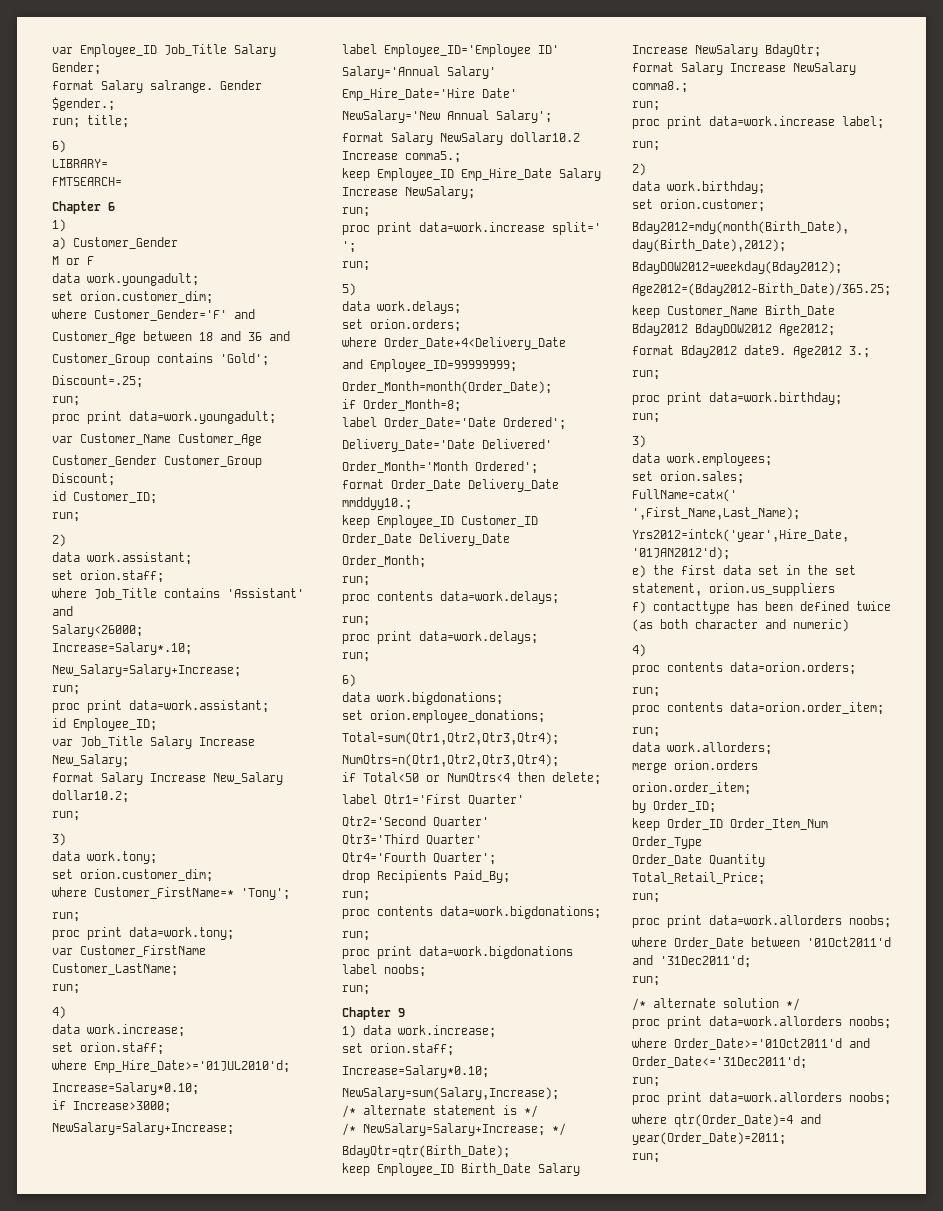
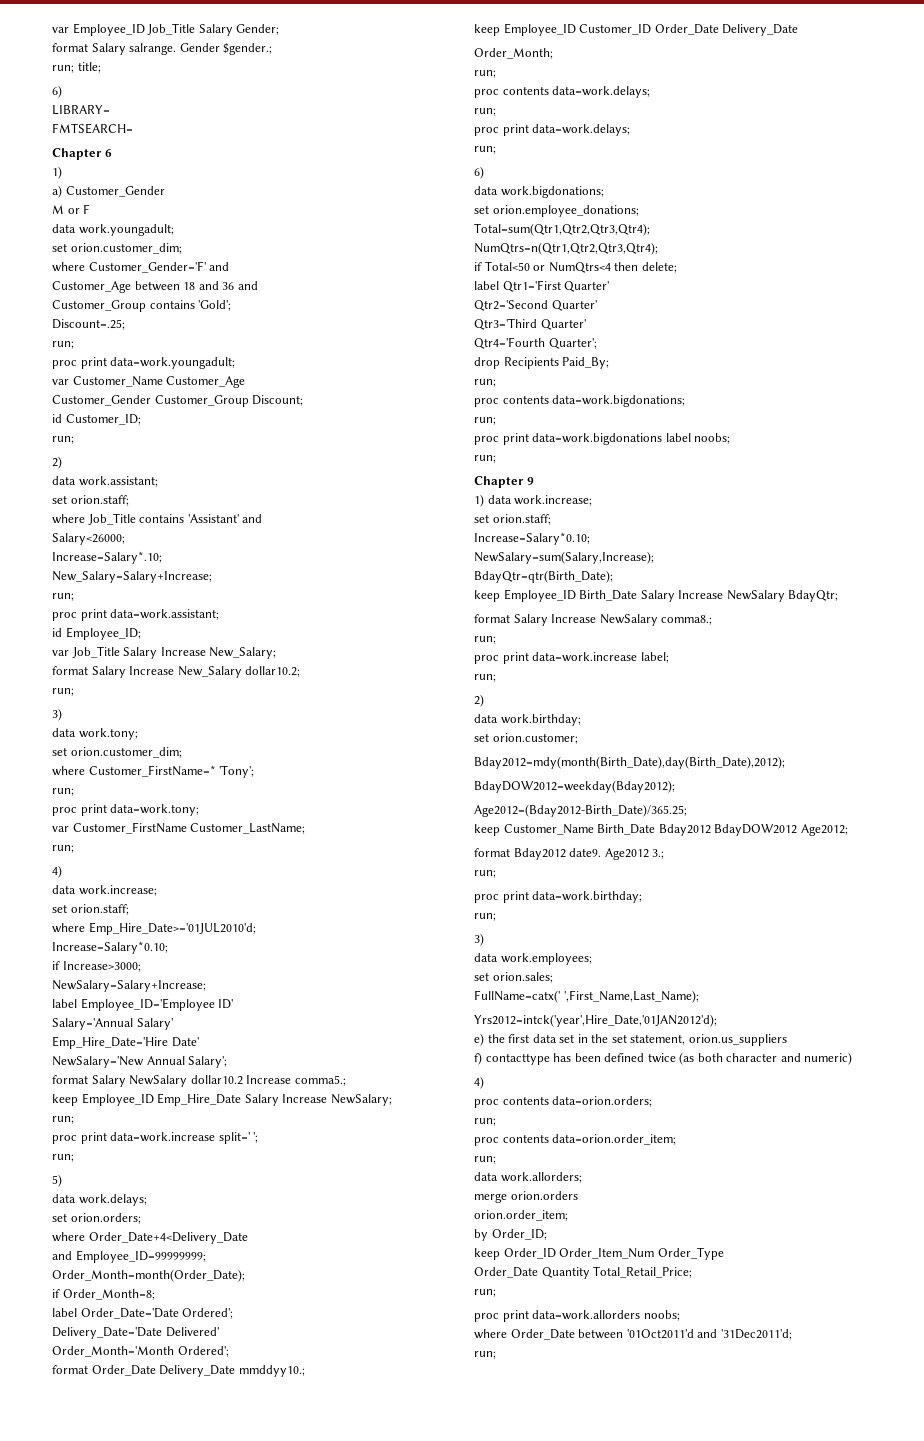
[342,1105,538,1118] [342,1123,566,1136] // /* alternate statement is */ // /* NewSalary=Salary+Increase; */ -> (654, 557) none
[632,998,800,1011] [632,1016,891,1029] [632,1038,870,1050] [632,1056,807,1069] [632,1077,660,1087] [632,1092,891,1105] [632,1114,821,1127] [632,1132,786,1145] [632,1153,660,1163] // /* alternate solution */ // proc print data=work.allorders noobs; // where Order_Date>='01Oct2011'd and Order_Date<='31Dec2011'd; // run; // proc print data=work.allorders noobs; // where qtr(Order_Date)=4 and year(Order_Date)=2011; // run; -> (496, 1355) none

